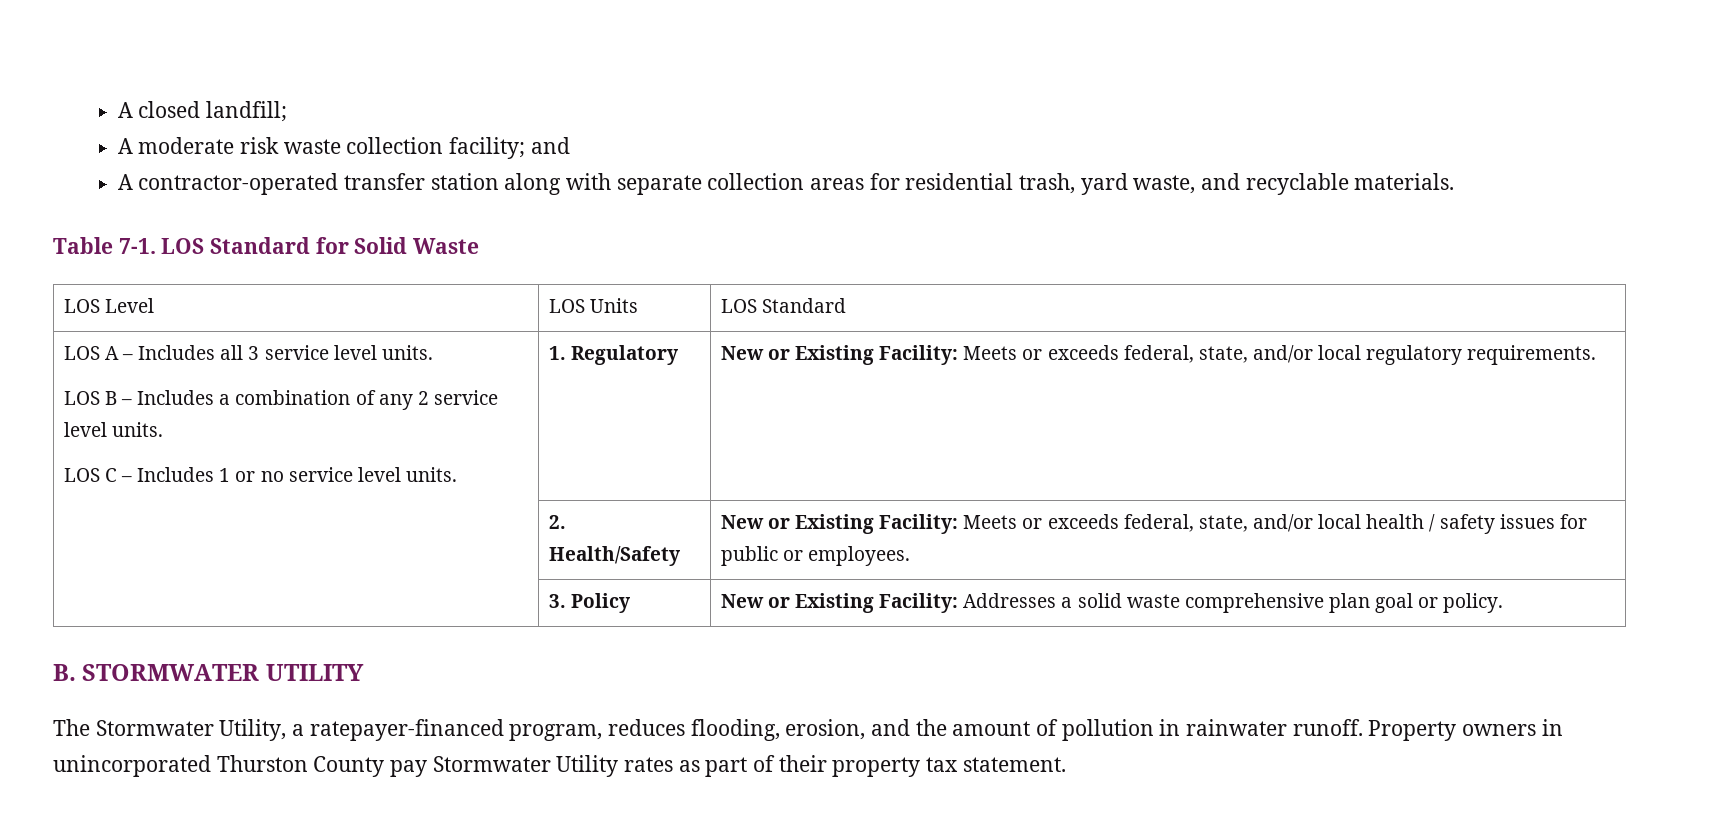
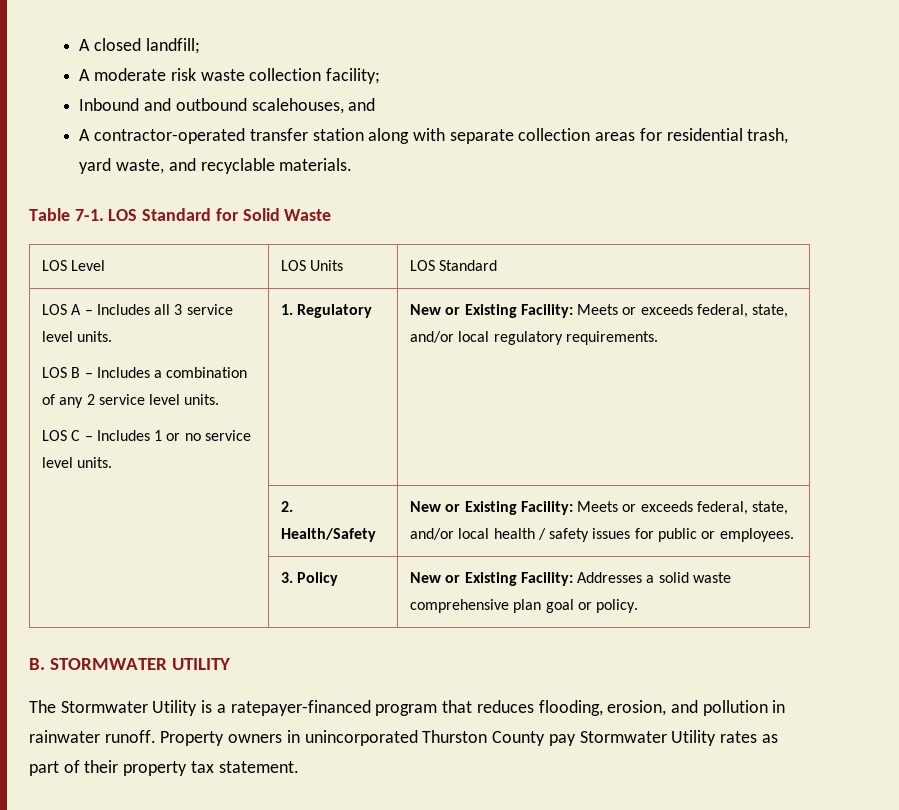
(526, 148) none -> [79,98,344,114] // Inbound and outbound scalehouses,
[219,719,603,741] Utility, a ratepayer-financed program, -> [152,700,473,716] Utility is a ratepayer-financed program that
[915,719,1059,736] the amount of -> (698, 706) none

